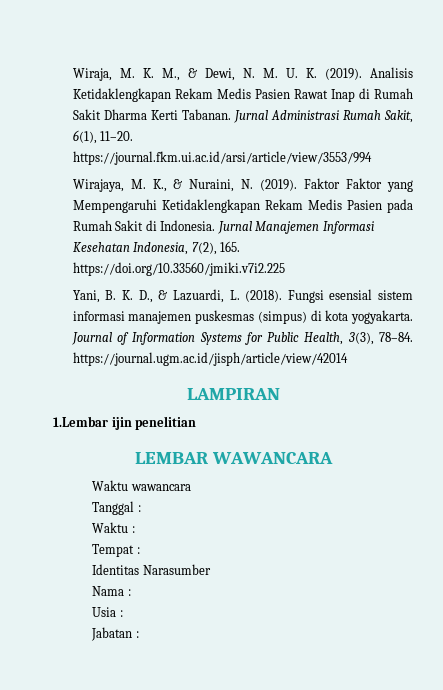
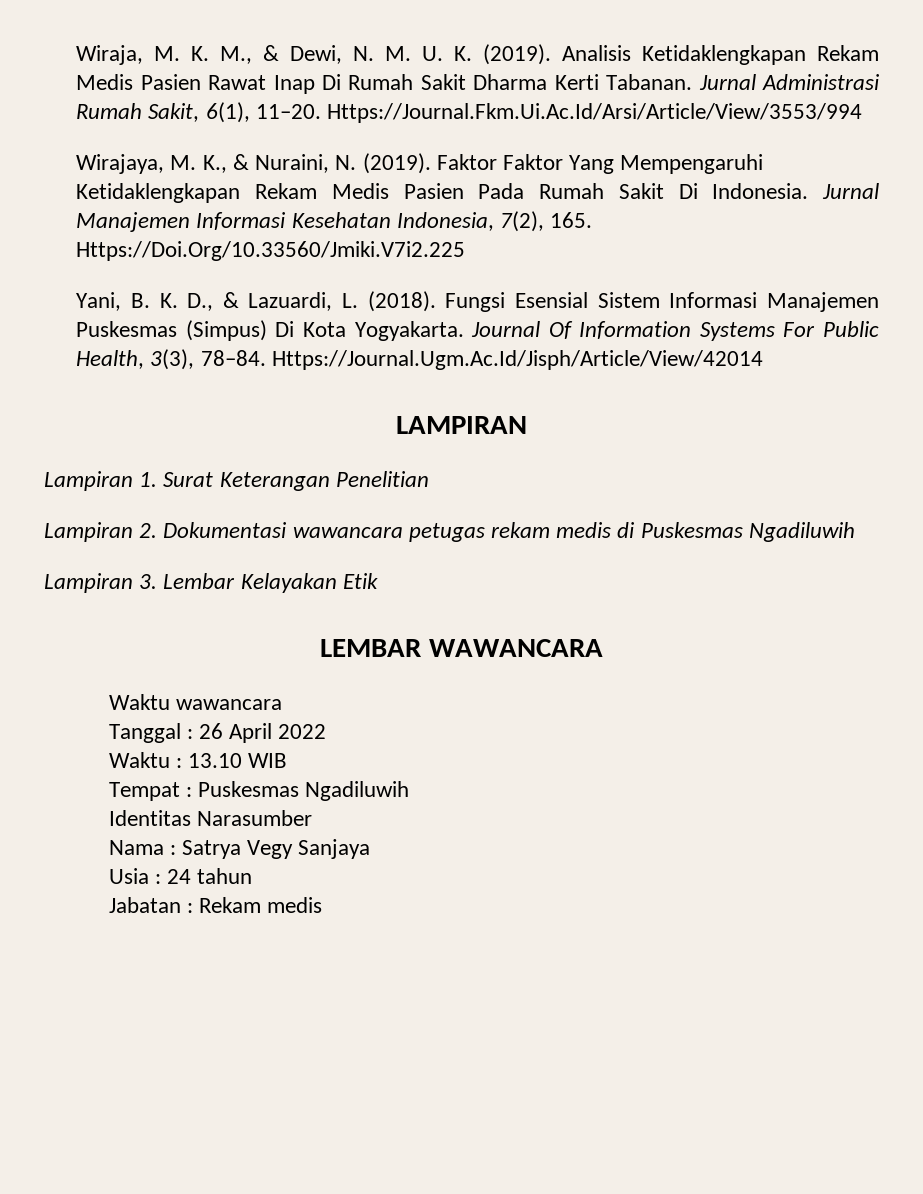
[358,88,370,99] di -> [321,74,341,90] Di
[72,151,372,165] https://journal.fkm.ui.ac.id/arsi/article/view/3553/994 -> [327,103,863,123] Https://Journal.Fkm.Ui.Ac.Id/Arsi/Article/View/3553/994
[387,180,413,192] yang -> [569,155,615,174] Yang
[387,199,413,213] [72,220,157,231] pada Rumah Sakit di -> [478,183,698,199] Pada Rumah Sakit Di
[72,262,285,276] https://doi.org/10.33560/jmiki.v7i2.225 -> [76,241,466,261] Https://Doi.Org/10.33560/Jmiki.V7i2.225
[329,289,414,300] [72,310,413,324] [71,332,130,345] esensial sistem informasi manajemen puskesmas (simpus) di kota yogyakarta. Journal of -> [515,292,879,312] [76,320,573,341] Esensial Sistem Informasi Manajemen Puskesmas (Simpus) Di Kota Yogyakarta. Journal Of
[244,332,263,345] for -> [783,322,816,337] For
[72,352,348,366] https://journal.ugm.ac.id/jisph/article/view/42014 -> [271,350,763,370] Https://Journal.Ugm.Ac.Id/Jisph/Article/View/42014
[53,416,197,430] 1.Lembar ijin penelitian -> [44,471,429,491] [44,522,855,542] [44,573,378,593] Lampiran 1. Surat Keterangan Penelitian // Lampiran 2. Dokumentasi wawancara petugas rekam medis di Puskesmas Ngadiluwih // Lampiran 3. Lembar Kelayakan Etik
(141, 508) none -> [198,723,327,743] 26 April 2022
(135, 529) none -> [187,753,288,768] 13.10 WIB
(140, 550) none -> [197,781,410,801] Puskesmas Ngadiluwih
(131, 592) none -> [181,839,371,859] Satrya Vegy Sanjaya
(123, 613) none -> [166,868,253,884] 24 tahun
(139, 634) none -> [198,897,323,913] Rekam medis

